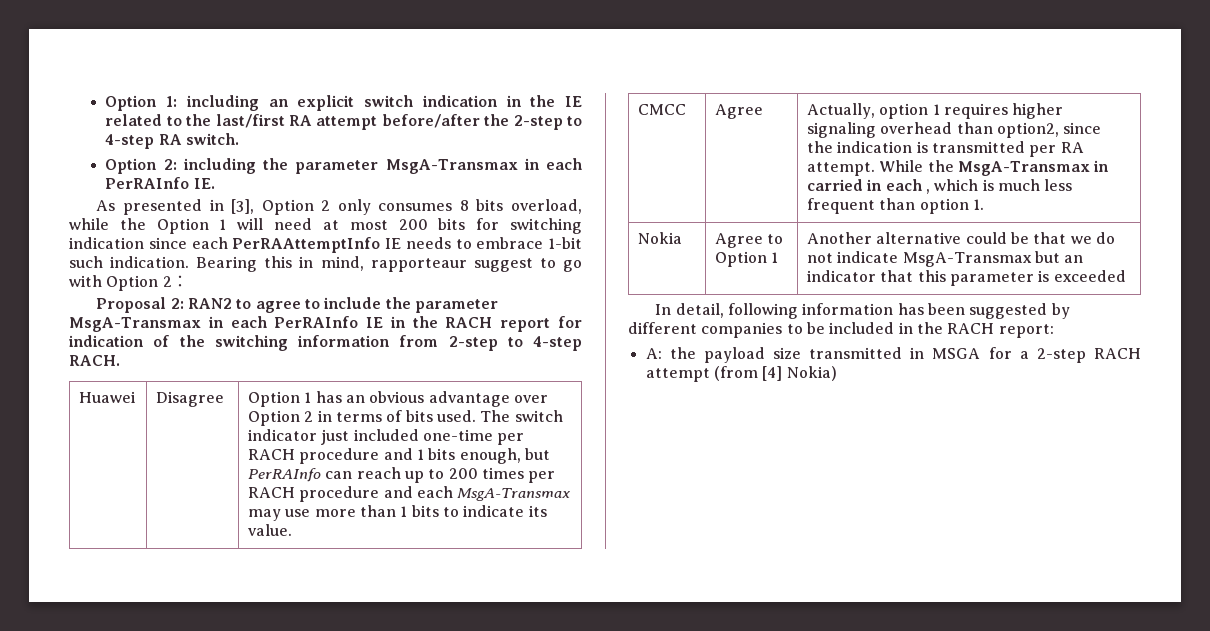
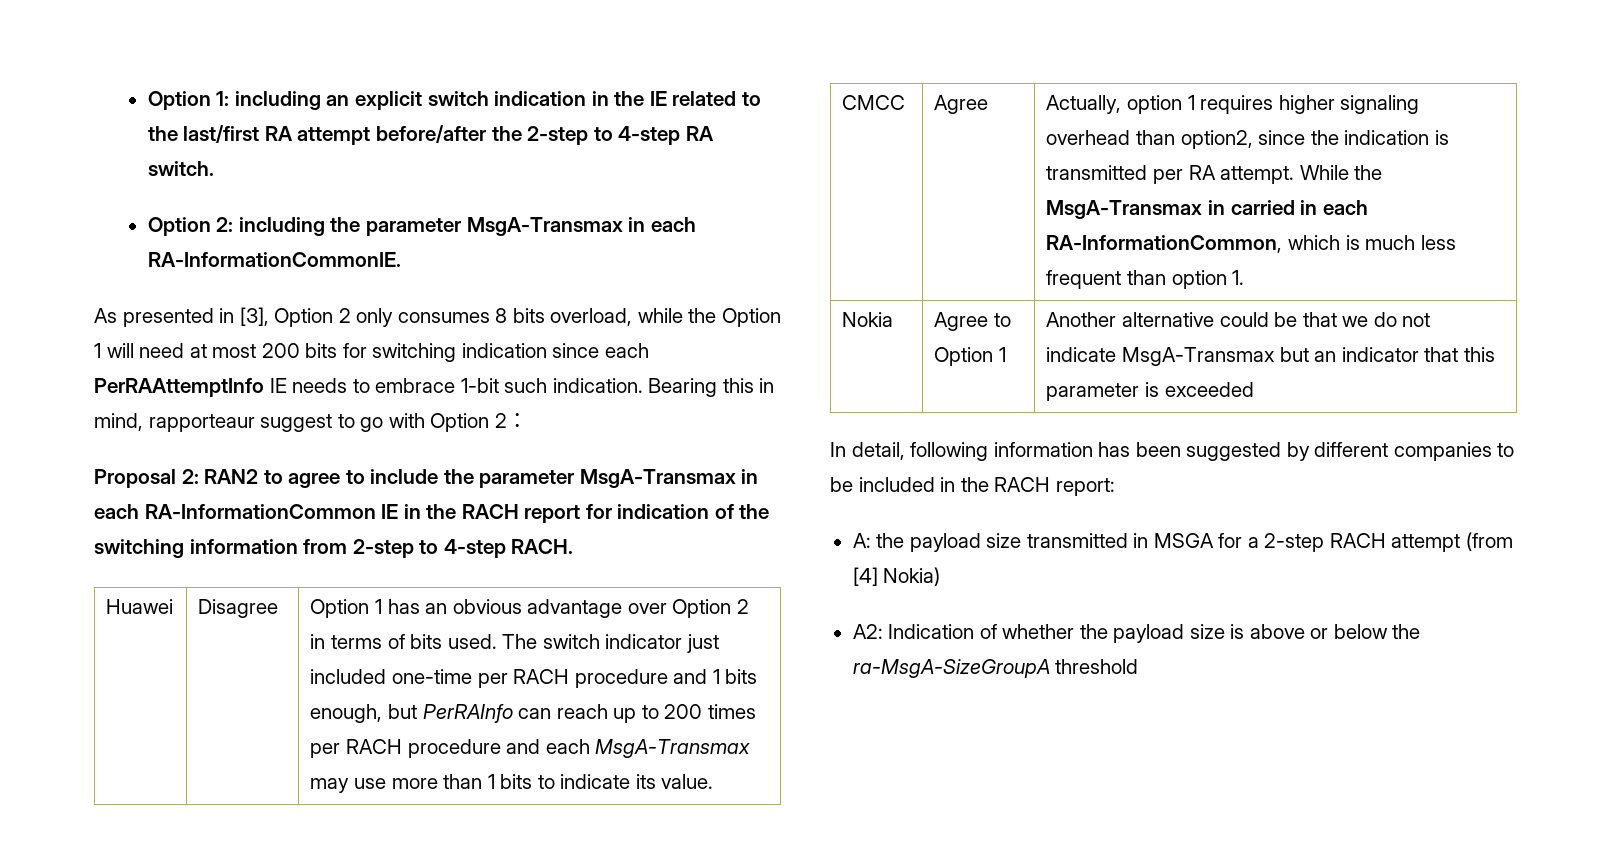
[105,177,215,189] PerRAInfo IE. -> [147,252,401,267] RA-InformationCommonIE.
[274,316,359,328] PerRAInfo -> [144,504,376,519] RA-InformationCommon
[926,189,931,194] , -> [1046,235,1283,253] RA-InformationCommon,
(837, 373) none -> [852,624,1421,643] [852,659,1139,678] // A2: Indication of whether the payload size is above or below the ra-MsgA-SizeGroupA threshold

